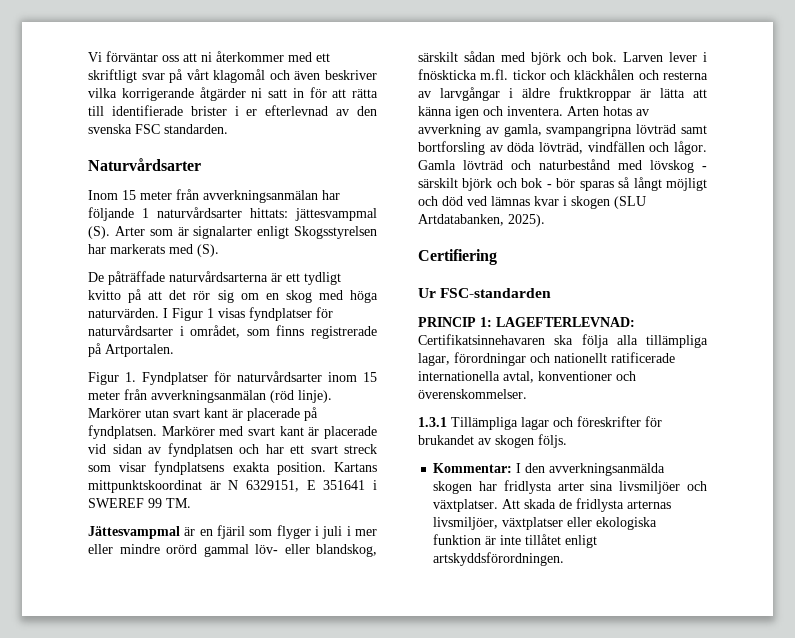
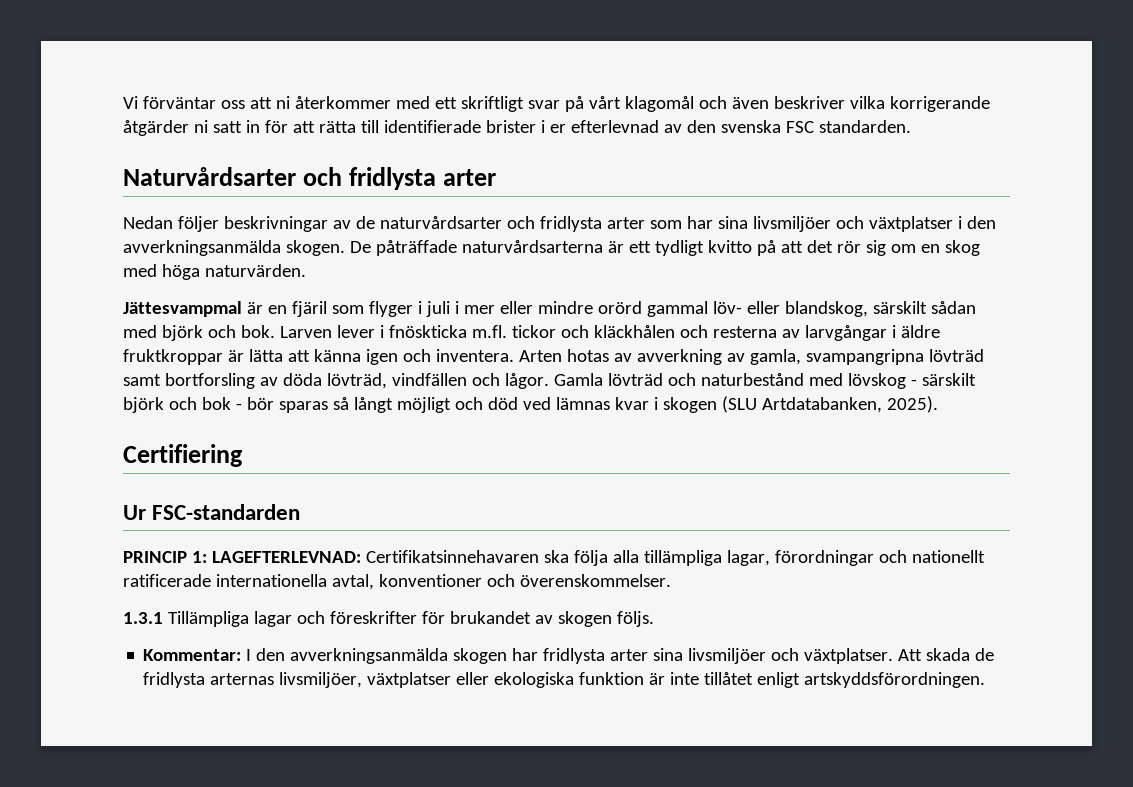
[88,189,340,203] [88,207,377,221] [88,226,377,239] [88,244,219,257] // Inom 15 meter från avverkningsanmälan har följande 1 naturvårdsarter hittats: jättesvampmal (S). Arter som är signalarter enligt Skogsstyrelsen har markerats med (S). // -> [303,167,497,190] [123,216,996,232] [123,240,345,256] och fridlysta arter // Nedan följer beskrivningar av de naturvårdsarter och fridlysta arter som har sina livsmiljöer och växtplatser i den avverkningsanmälda skogen.
[163,307,333,321] [88,325,377,339] [88,343,174,357] [88,371,377,385] [88,389,332,403] [88,407,318,421] [88,425,377,439] [88,443,377,457] [88,461,377,475] [88,480,377,493] [88,498,191,508] I Figur 1 visas fyndplatser för naturvårdsarter i området, som finns registrerade på Artportalen. // Figur 1. Fyndplatser för naturvårdsarter inom 15 meter från avverkningsanmälan (röd linje). Markörer utan svart kant är placerade på fyndplatsen. Markörer med svart kant är placerade vid sidan av fyndplatsen och har ett svart streck som visar fyndplatsens exakta position. Kartans mittpunktskoordinat är N 6329151, E 351641 i SWEREF 99 TM. -> (306, 270) none

